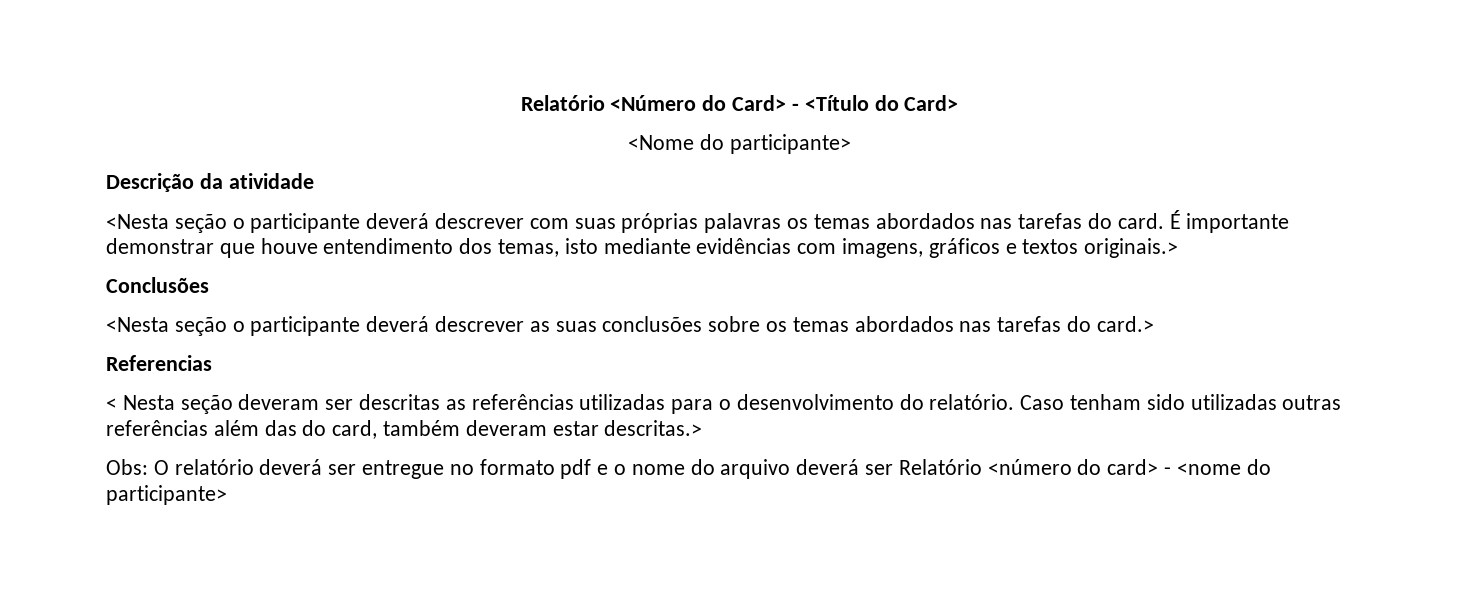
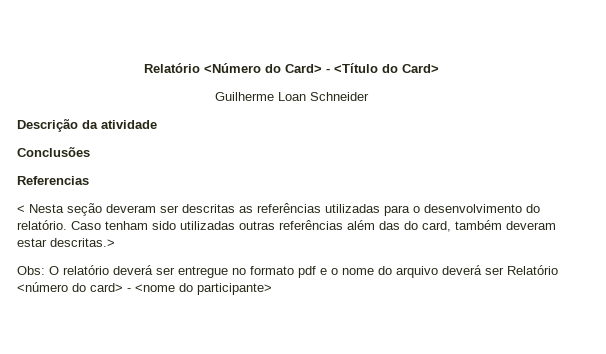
[628,134,851,154] <Nome do participante> -> [215,92,369,101] Guilherme Loan Schneider
[106,210,1290,233] [106,238,1179,258] [106,277,209,293] [106,316,1154,336] <Nesta seção o participante deverá descrever com suas próprias palavras os temas abordados nas tarefas do card. É importante demonstrar que houve entendimento dos temas, isto mediante evidências com imagens, gráficos e textos originais.> // Conclusões // <Nesta seção o participante deverá descrever as suas conclusões sobre os temas abordados nas tarefas do card.> -> [17,147,90,157] Conclusões

